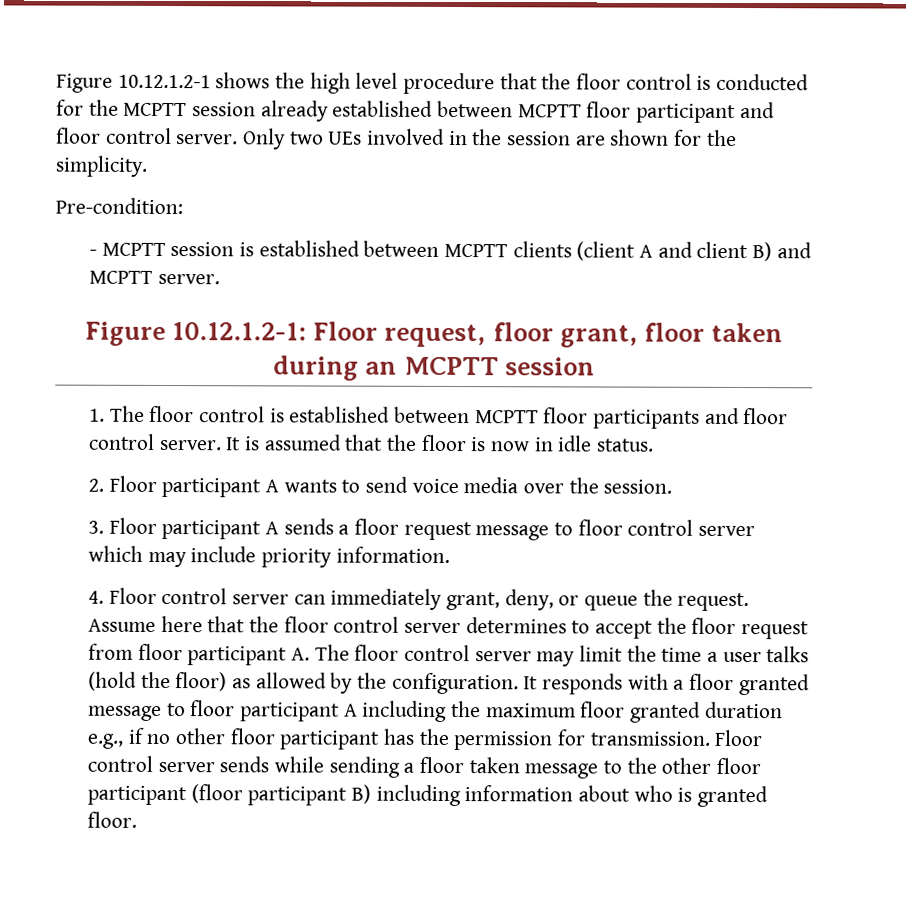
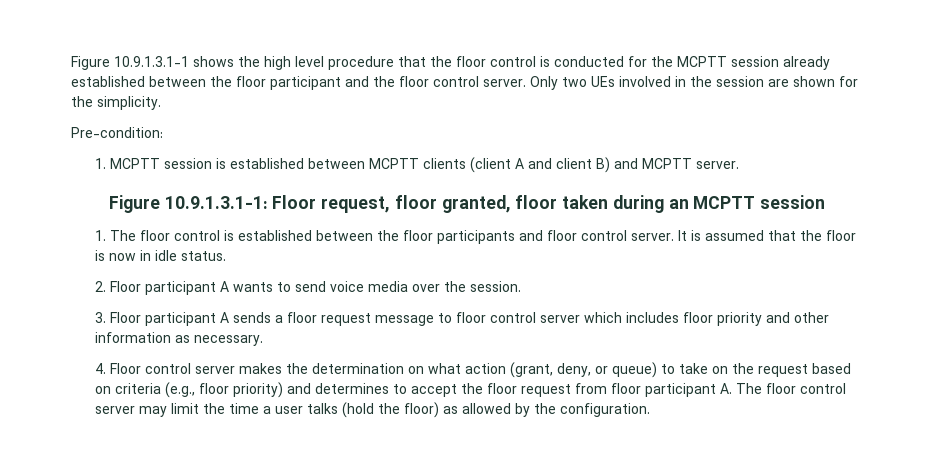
[56,73,211,93] Figure 10.12.1.2-1 -> [71,56,189,70] Figure 10.9.1.3.1-1
[517,104,582,118] MCPTT -> [210,76,232,87] the
(775, 110) none -> [373,76,395,87] the
[89,249,98,256] - -> [94,158,106,169] 1.
[172,322,308,341] 10.12.1.2-1: -> [164,196,268,209] 10.9.1.3.1-1:
[559,324,638,348] grant, -> [441,195,511,213] granted,
[474,410,539,424] MCPTT -> [376,230,399,241] the
[147,546,450,568] [88,587,750,612] [88,615,462,634] may include priority information. // 4. Floor control server can immediately grant, deny, or queue the request. Assume here that the floor control server -> [625,312,829,326] [94,332,263,346] [94,362,851,378] [94,382,311,398] includes floor priority and other information as necessary. // 4. Floor control server makes the determination on what action (grant, deny, or queue) to take on the request based on criteria (e.g., floor priority) and
[523,673,810,696] [88,700,783,723] [87,727,764,751] [87,755,762,779] [87,784,769,808] [87,811,138,828] It responds with a floor granted message to floor participant A including the maximum floor granted duration e.g., if no other floor participant has the permission for transmission. Floor control server sends while sending a floor taken message to the other floor participant (floor participant B) including information about who is granted floor. -> (650, 410) none

